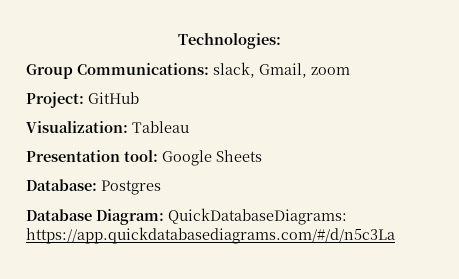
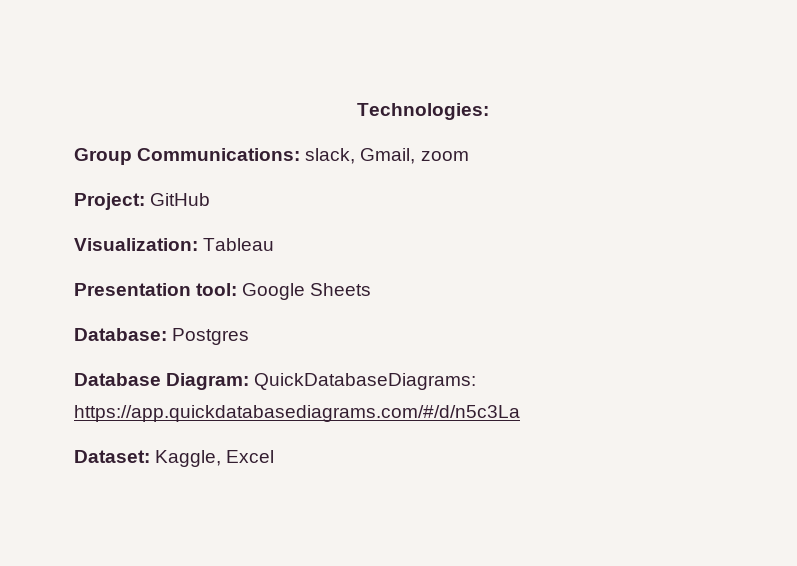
(395, 235) none -> [74,450,275,467] // Dataset: Kaggle, Excel

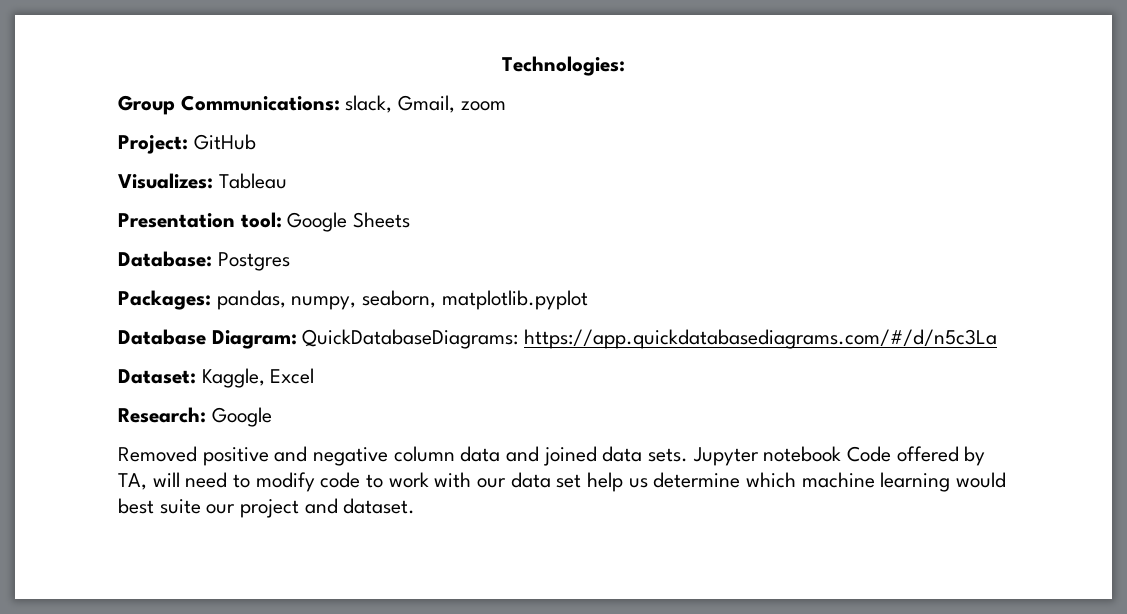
[74,238,198,251] Visualization: -> [118,173,213,189] Visualizes:
(250, 336) none -> [118,290,588,310] // Packages: pandas, numpy, seaborn, matplotlib.pyplot
(275, 456) none -> [118,407,272,427] [118,446,986,466] [118,472,1007,492] [118,498,416,518] // Research: Google // Removed positive and negative column data and joined data sets. Jupyter notebook Code offered by TA, will need to modify code to work with our data set help us determine which machine learning would best suite our project and dataset.

